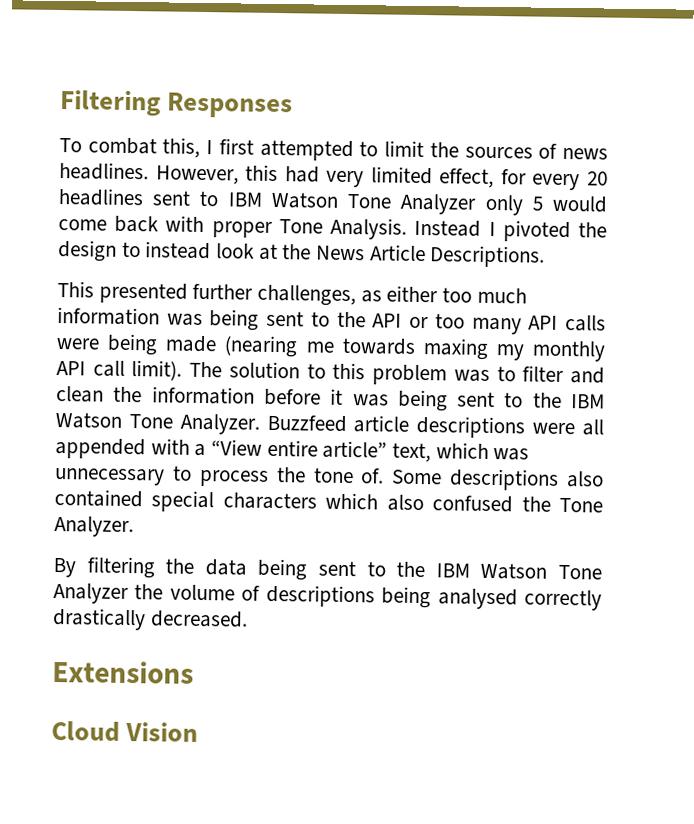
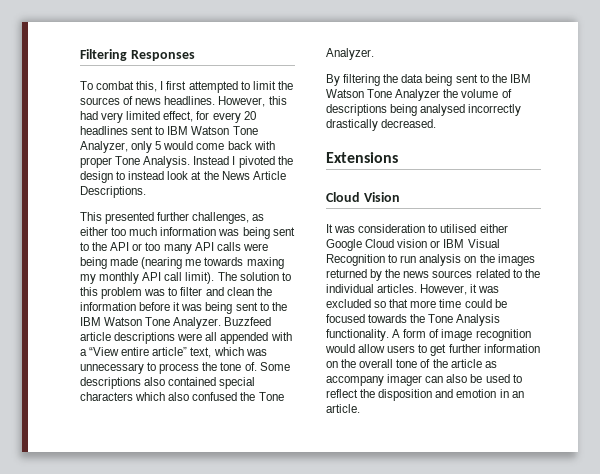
[400,193,478,215] Analyzer -> [80,141,128,153] Analyzer,
[524,589,602,611] correctly -> [468,104,522,116] incorrectly
(199, 731) none -> [326,224,508,233] [326,239,500,251] [326,254,535,266] [326,269,540,281] [326,284,500,295] [326,299,507,308] [326,314,501,326] [326,329,531,341] [325,344,540,356] [326,359,497,368] [326,374,522,386] [326,389,524,401] [326,404,360,413] // It was consideration to utilised either Google Cloud vision or IBM Visual Recognition to run analysis on the images returned by the news sources related to the individual articles. However, it was excluded so that more time could be focused towards the Tone Analysis functionality. A form of image recognition would allow users to get further information on the overall tone of the article as accompany imager can also be used to reflect the disposition and emotion in an article.

